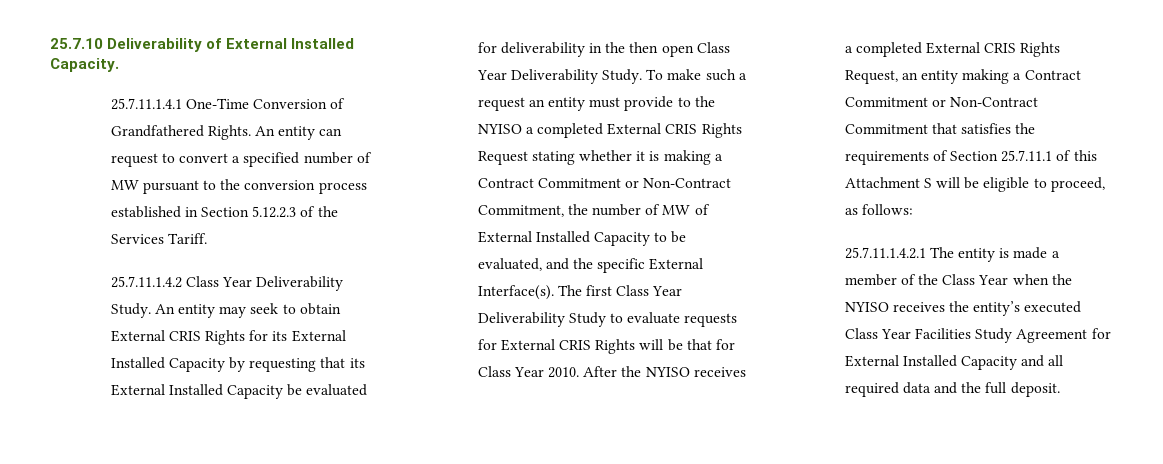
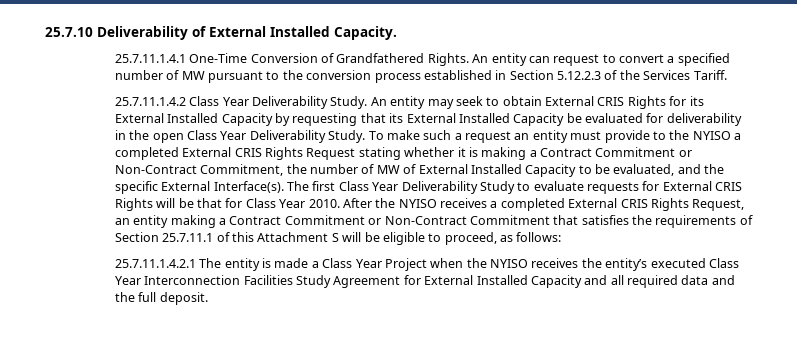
[629,42,659,53] then -> (150, 135) none
[844,274,1009,286] member of the Class Year -> [322,258,427,271] Class Year Project
(911, 334) none -> [144,275,241,285] Interconnection

